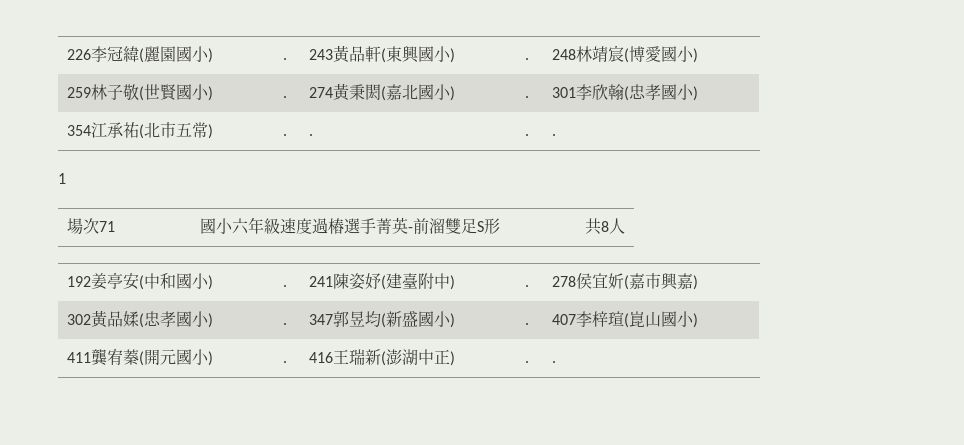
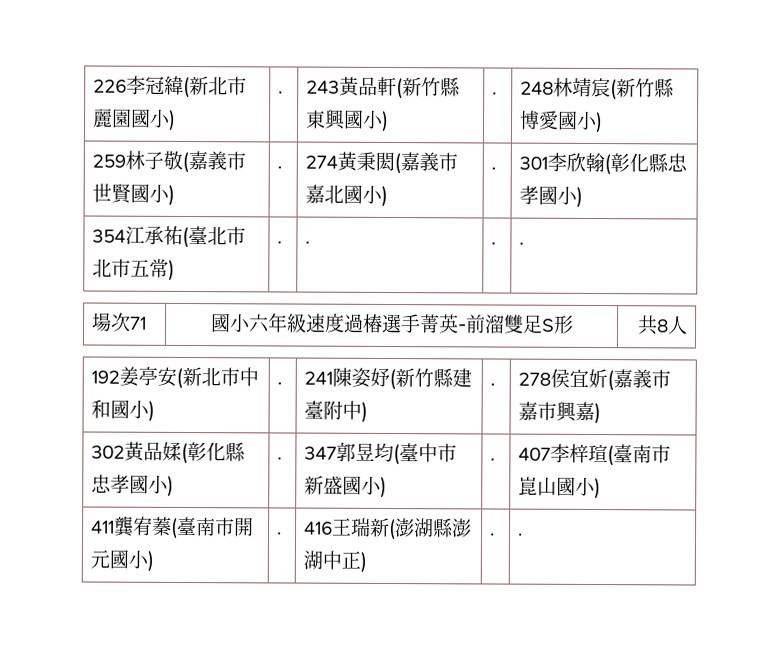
(145, 55) none -> [189,76,248,96] 新北市
(387, 55) none -> [402,77,462,97] 新竹縣
(630, 55) none -> [616,78,676,98] 新竹縣
(145, 93) none -> [188,151,247,171] 嘉義市
(403, 92) none -> [419,152,459,172] [305,184,326,204] 義市嘉
(630, 93) none -> [610,153,670,173] 彰化縣
(145, 131) none -> [188,226,247,246] 臺北市
[58,173,66,184] // 1 -> (525, 243) none
(145, 282) none -> [182,366,241,387] 新北市
(387, 282) none -> [395,368,455,388] 新竹縣
(646, 281) none -> [632,369,672,389] [518,401,539,421] 義市嘉
(145, 320) none -> [187,442,247,462] 彰化縣
(387, 320) none -> [399,443,458,463] 臺中市
(630, 320) none -> [613,444,672,464] 臺南市
(145, 358) none -> [177,516,236,537] 臺南市
(419, 357) none -> [432,518,473,538] [303,550,324,570] 縣澎湖

